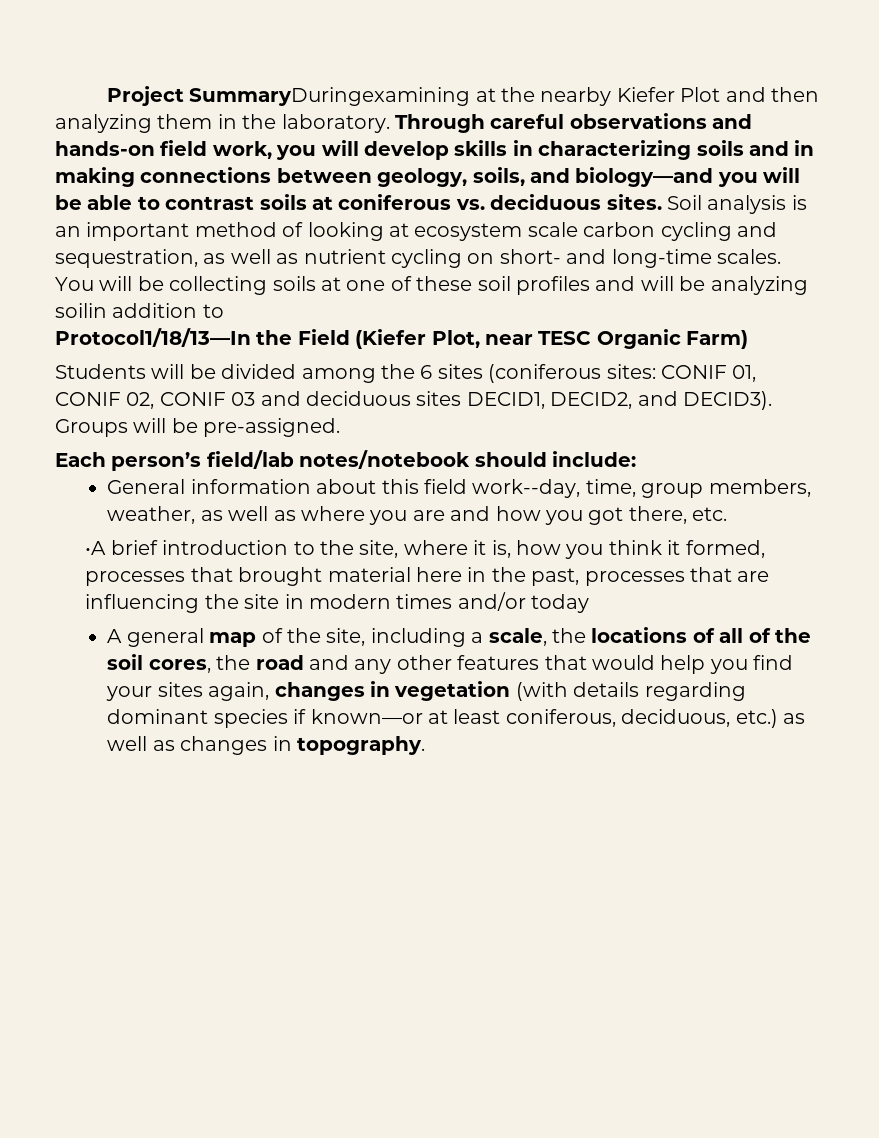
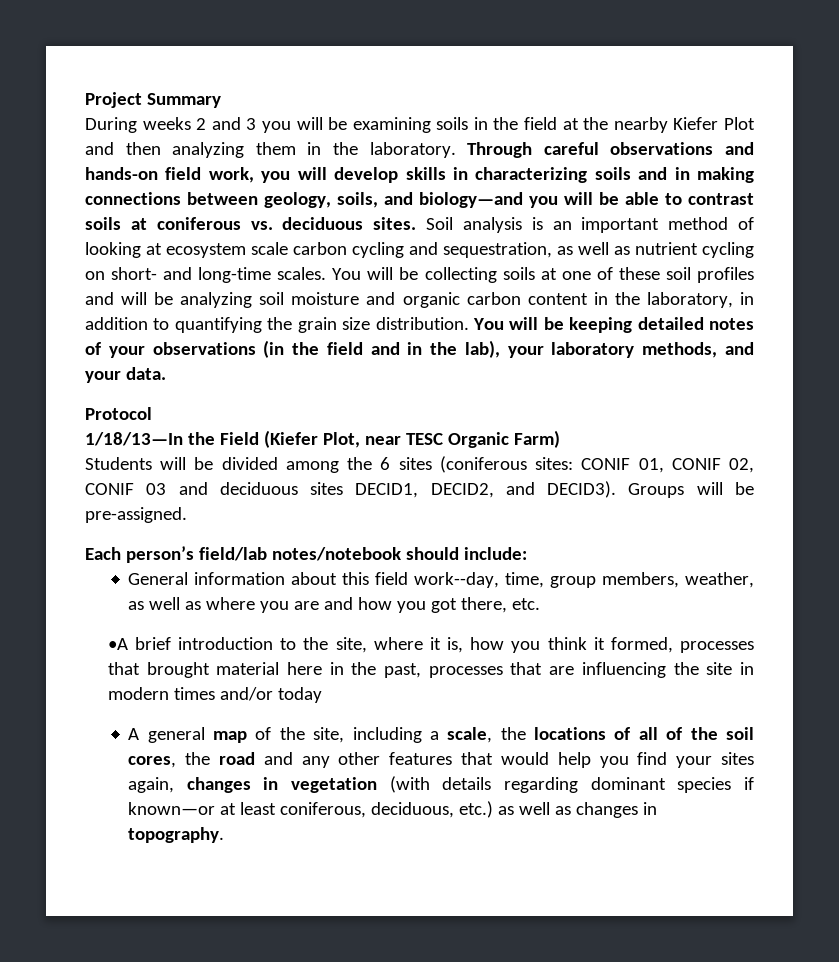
[189,87,471,106] SummaryDuringexamining -> [146,93,221,108] [85,117,558,133] Summary // During weeks 2 and 3 you will be examining soils in the field
[55,303,224,318] [55,328,251,347] soilin addition to // Protocol1/18/13—In -> [259,292,755,308] [85,317,754,333] [85,340,754,358] [85,367,166,383] [85,407,152,420] [85,432,183,446] soil moisture and organic carbon content in the laboratory, in addition to quantifying the grain size distribution. You will be keeping detailed notes of your observations (in the field and in the lab), your laboratory methods, and your data. // Protocol // 1/18/13—In

